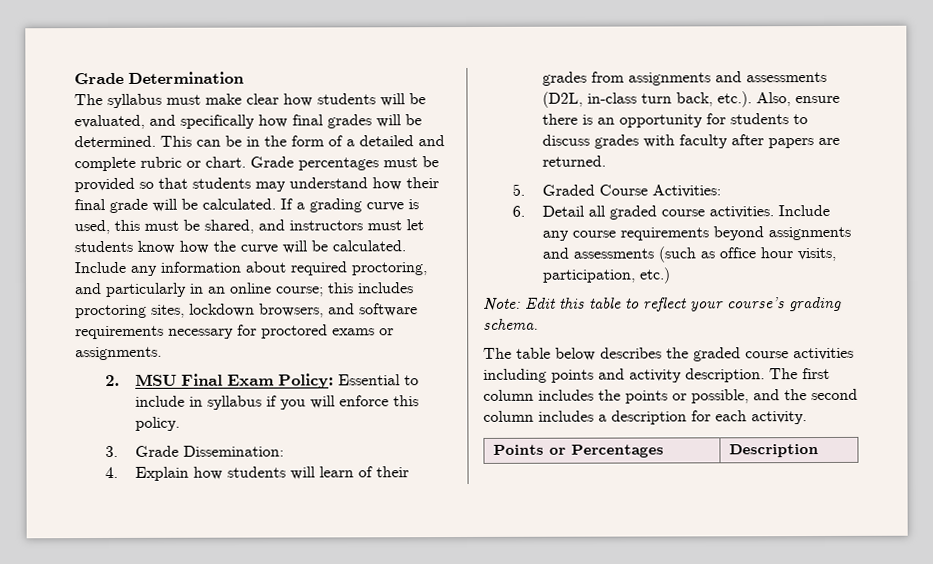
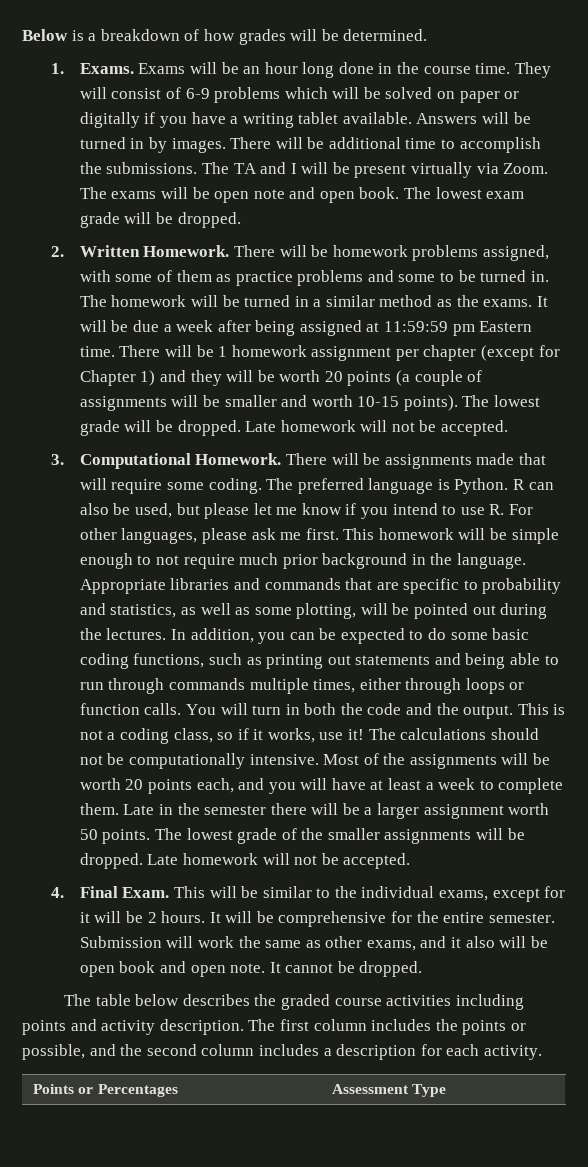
[74,71,244,85] [74,93,426,109] [74,114,422,130] [74,135,445,148] [74,156,439,172] [74,177,439,193] [74,198,419,213] [74,219,424,235] [74,240,406,254] [74,261,427,276] [75,282,414,298] [75,303,418,319] [75,324,394,340] [75,346,162,361] [105,373,420,389] [135,395,420,410] [135,416,181,431] [105,445,285,458] [105,466,410,481] [542,71,828,86] [542,91,841,108] [542,113,809,128] [542,134,841,149] [542,155,607,167] [512,183,722,198] [512,204,831,220] [542,226,852,241] [542,246,837,263] [542,267,672,284] [483,296,842,312] [483,318,539,330] Grade Determination // The syllabus must make clear how students will be evaluated, and specifically how final grades will be determined. This can be in the form of a detailed and complete rubric or chart. Grade percentages must be provided so that students may understand how their final grade will be calculated. If a grading curve is used, this must be shared, and instructors must let students know how the curve will be calculated. Include any information about required proctoring, and particularly in an online course; this includes proctoring sites, lockdown browsers, and software requirements necessary for proctored exams or assignments. // 2. MSU Final Exam Policy: Essential to include in syllabus if you will enforce this policy. // 3. Grade Dissemination: // 4. Explain how students will learn of their grades from assignments and assessments (D2L, in-class turn back, etc.). Also, ensure there is an opportunity for students to discuss grades with faculty after papers are returned. // 5. Graded Course Activities: // 6. Detail all graded course activities. Include any course requirements beyond assignments and assessments (such as office hour visits, participation, etc.) // Note: Edit this table to reflect your course’s grading schema. -> [22,29,428,45] [50,62,551,78] [79,87,520,103] [79,112,531,128] [79,137,541,153] [79,162,549,178] [79,187,525,203] [79,212,241,228] [50,245,549,261] [79,270,549,286] [79,295,548,307] [79,320,533,336] [79,345,560,361] [79,370,483,386] [79,395,541,411] [79,420,509,436] [50,453,546,469] [79,478,554,494] [79,503,534,519] [79,528,559,544] [79,553,527,569] [79,578,562,594] [79,603,548,619] [79,628,530,644] [79,653,559,669] [79,678,525,694] [79,703,566,719] [79,728,539,744] [79,753,551,769] [79,778,564,794] [79,803,550,819] [79,828,525,844] [79,853,411,869] [50,886,566,902] [79,911,555,927] [79,936,548,951] [79,961,423,977] Below is a breakdown of how grades will be determined. // 1. Exams. Exams will be an hour long done in the course time. They will consist of 6-9 problems which will be solved on paper or digitally if you have a writing tablet available. Answers will be turned in by images. There will be additional time to accomplish the submissions. The TA and I will be present virtually via Zoom. The exams will be open note and open book. The lowest exam grade will be dropped. // 2. Written Homework. There will be homework problems assigned, with some of them as practice problems and some to be turned in. The homework will be turned in a similar method as the exams. It will be due a week after being assigned at 11:59:59 pm Eastern time. There will be 1 homework assignment per chapter (except for Chapter 1) and they will be worth 20 points (a couple of assignments will be smaller and worth 10-15 points). The lowest grade will be dropped. Late homework will not be accepted. // 3. Computational Homework. There will be assignments made that will require some coding. The preferred language is Python. R can also be used, but please let me know if you intend to use R. For other languages, please ask me first. This homework will be simple enough to not require much prior background in the language. Appropriate libraries and commands that are specific to probability and statistics, as well as some plotting, will be pointed out during the lectures. In addition, you can be expected to do some basic coding functions, such as printing out statements and being able to run through commands multiple times, either through loops or function calls. You will turn in both the code and the output. This is not a coding class, so if it works, use it! The calculations should not be computationally intensive. Most of the assignments will be worth 20 points each, and you will have at least a week to complete them. Late in the semester there will be a larger assignment worth 50 points. The lowest grade of the smaller assignments will be dropped. Late homework will not be accepted. // 4. Final Exam. This will be similar to the individual exams, except for it will be 2 hours. It will be comprehensive for the entire semester. Submission will work the same as other exams, and it also will be open book and open note. It cannot be dropped.
[729,444,820,458] Description -> [332,1084,447,1097] Assessment Type

